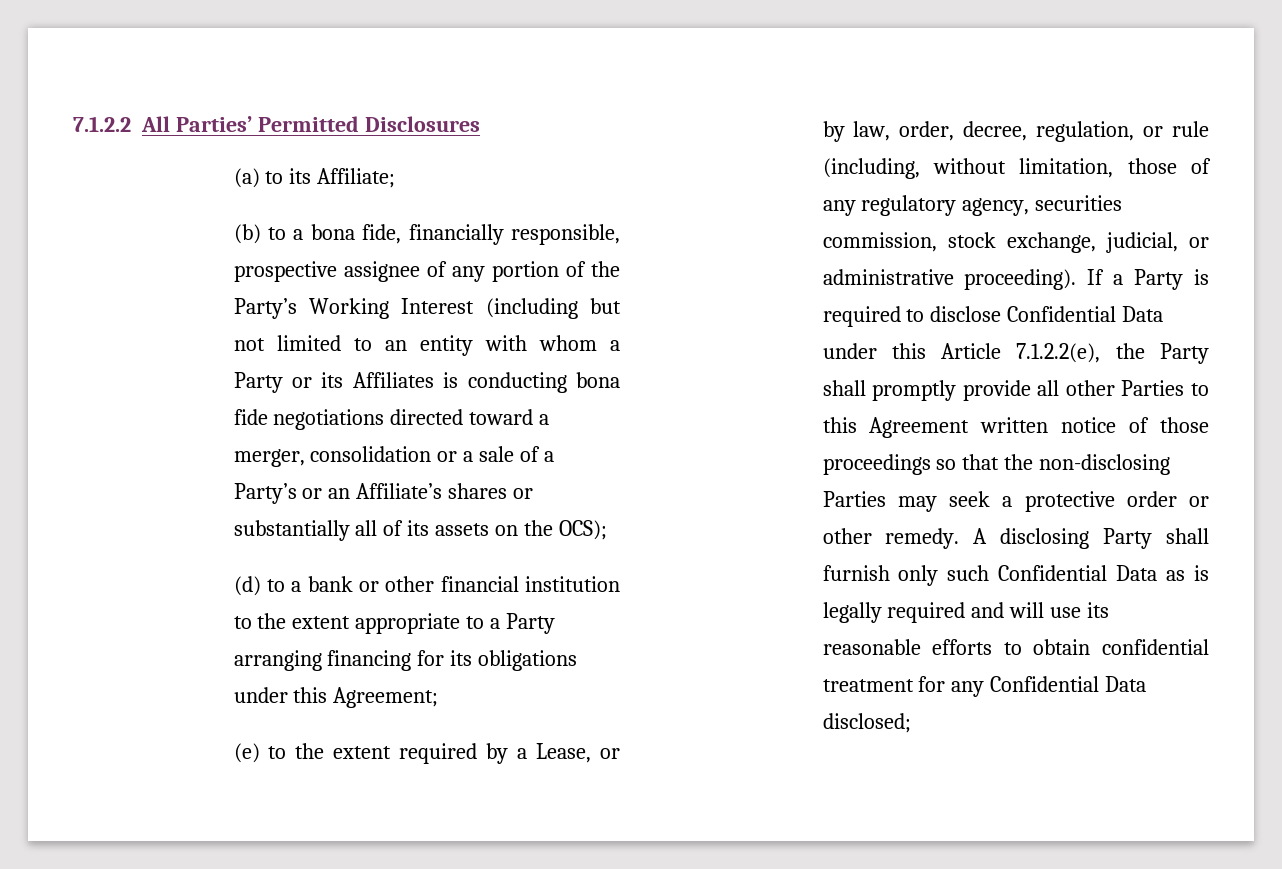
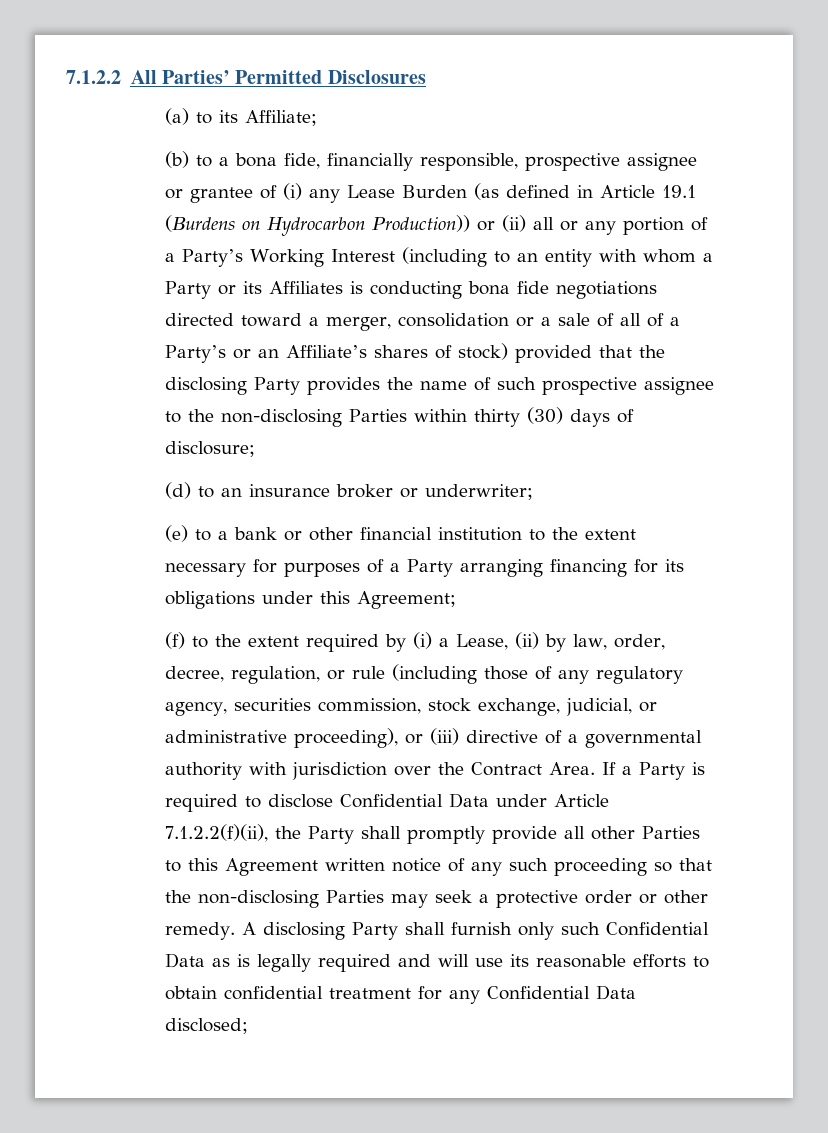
[426,261,447,277] of -> [165,183,697,203] [165,215,579,236] or grantee of (i) any Lease Burden (as defined in Article 19.1 (Burdens on Hydrocarbon Production)) or (ii) all or
[591,261,620,277] the -> [165,253,176,262] a
[590,298,621,314] [233,335,341,351] but not limited -> (488, 257) none
(541, 454) none -> [620,313,665,327] all of
[513,488,534,499] [233,520,608,541] [233,576,261,596] or substantially all of its assets on the OCS); // (d) -> [435,343,666,363] [165,377,715,395] [165,407,635,427] [165,441,256,457] [165,482,534,500] [165,525,189,542] of stock) provided that the disclosing Party provides the name of such prospective assignee to the non-disclosing Parties within thirty (30) days of disclosure; // (d) to an insurance broker or underwriter; // (e)
[355,613,485,634] appropriate to -> [165,559,385,577] necessary for purposes of
[233,743,260,763] (e) -> [165,632,186,649] (f)
(509, 753) none -> [413,632,433,649] (i)
[600,748,621,759] or -> [515,632,540,649] (ii)
[822,158,1114,179] (including, without limitation, -> [392,664,478,684] (including
[964,269,1077,290] proceeding). -> [294,728,703,748] [165,762,596,780] proceeding), or (iii) directive of a governmental authority with jurisdiction over the Contract Area.
[891,343,1101,363] this Article 7.1.2.2(e), -> [554,794,610,807] [165,824,269,842] Article 7.1.2.2(f)(ii),
[1160,417,1209,433] [822,454,931,475] those proceedings -> [471,858,648,876] any such proceeding

